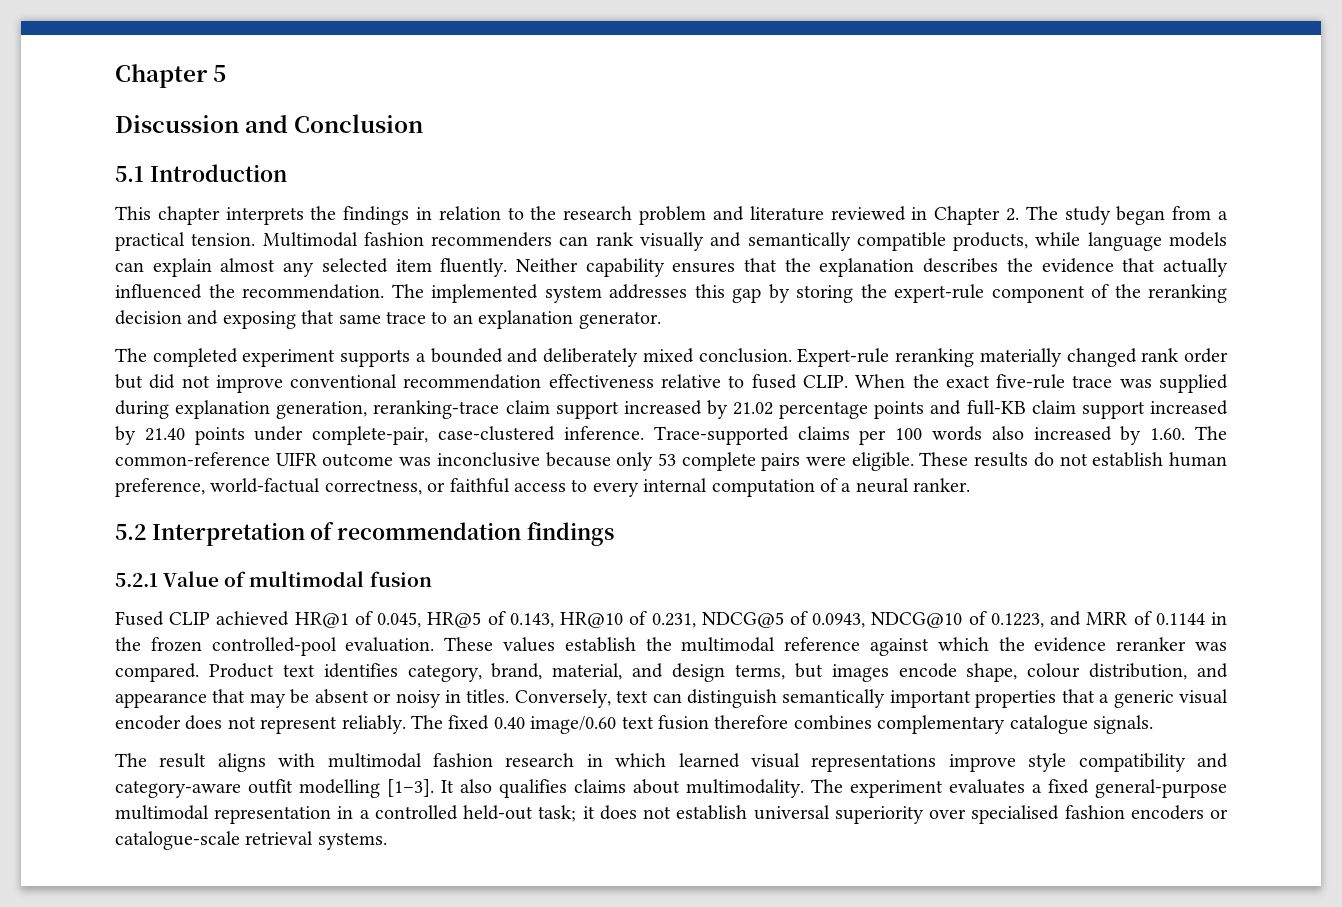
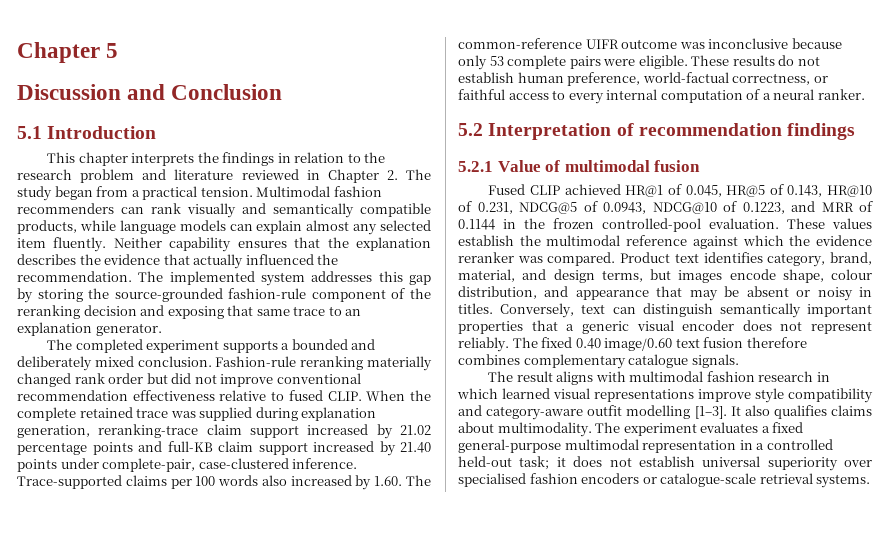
[894,284,984,303] expert-rule -> [114,288,307,302] source-grounded fashion-rule
[797,348,890,367] Expert-rule -> [215,356,297,367] Fashion-rule
[945,374,1066,389] exact five-rule -> [17,407,133,421] complete retained

